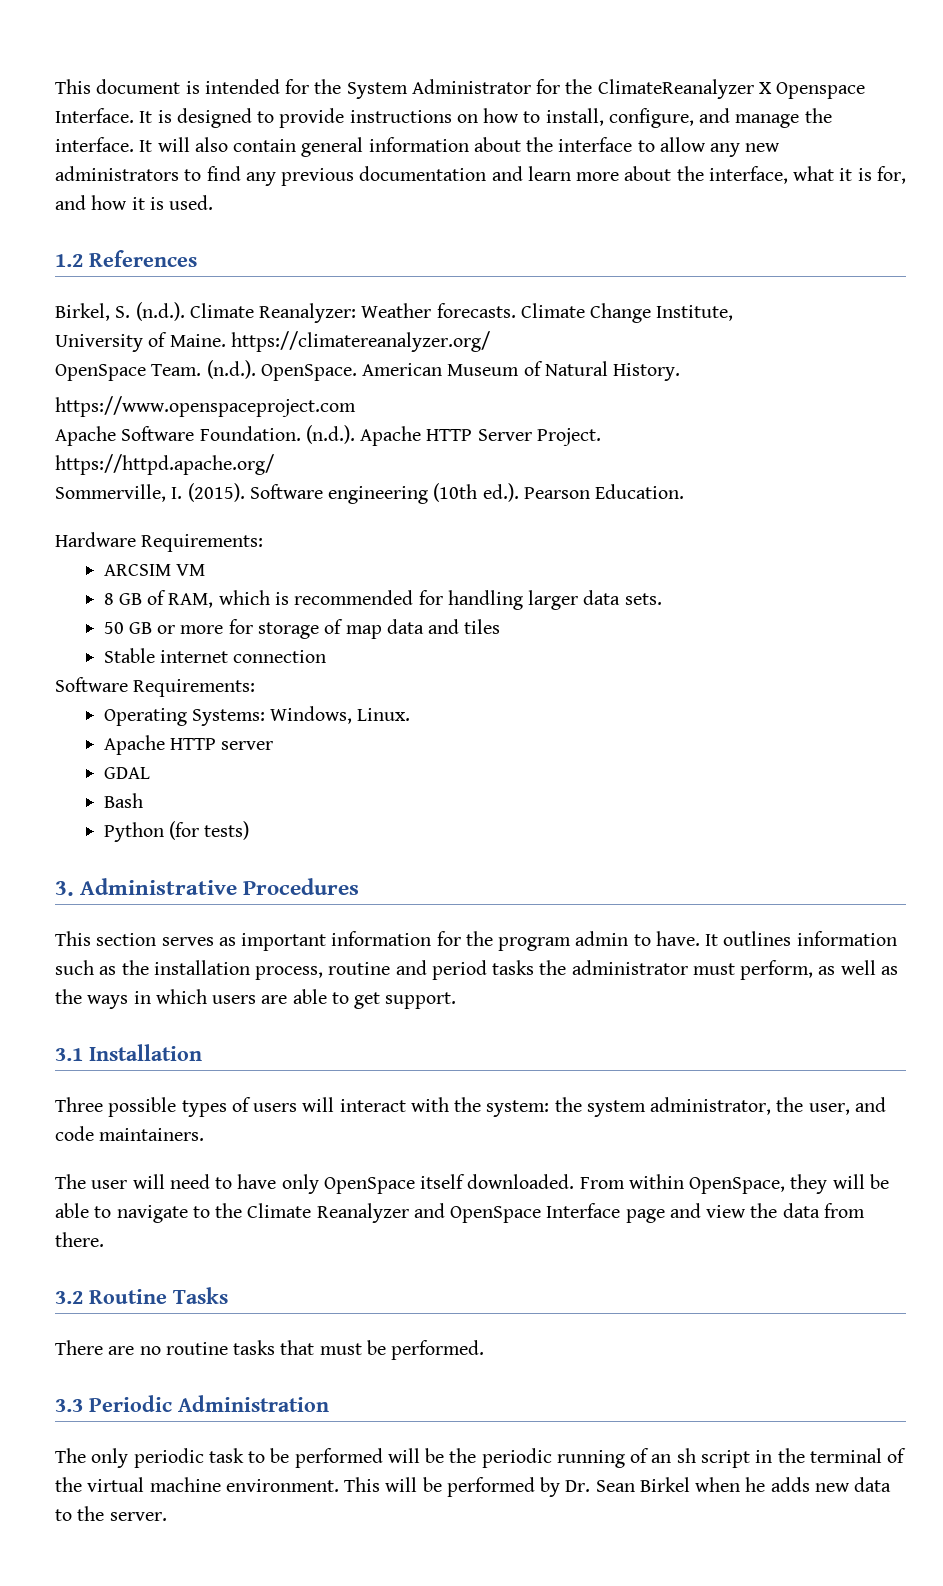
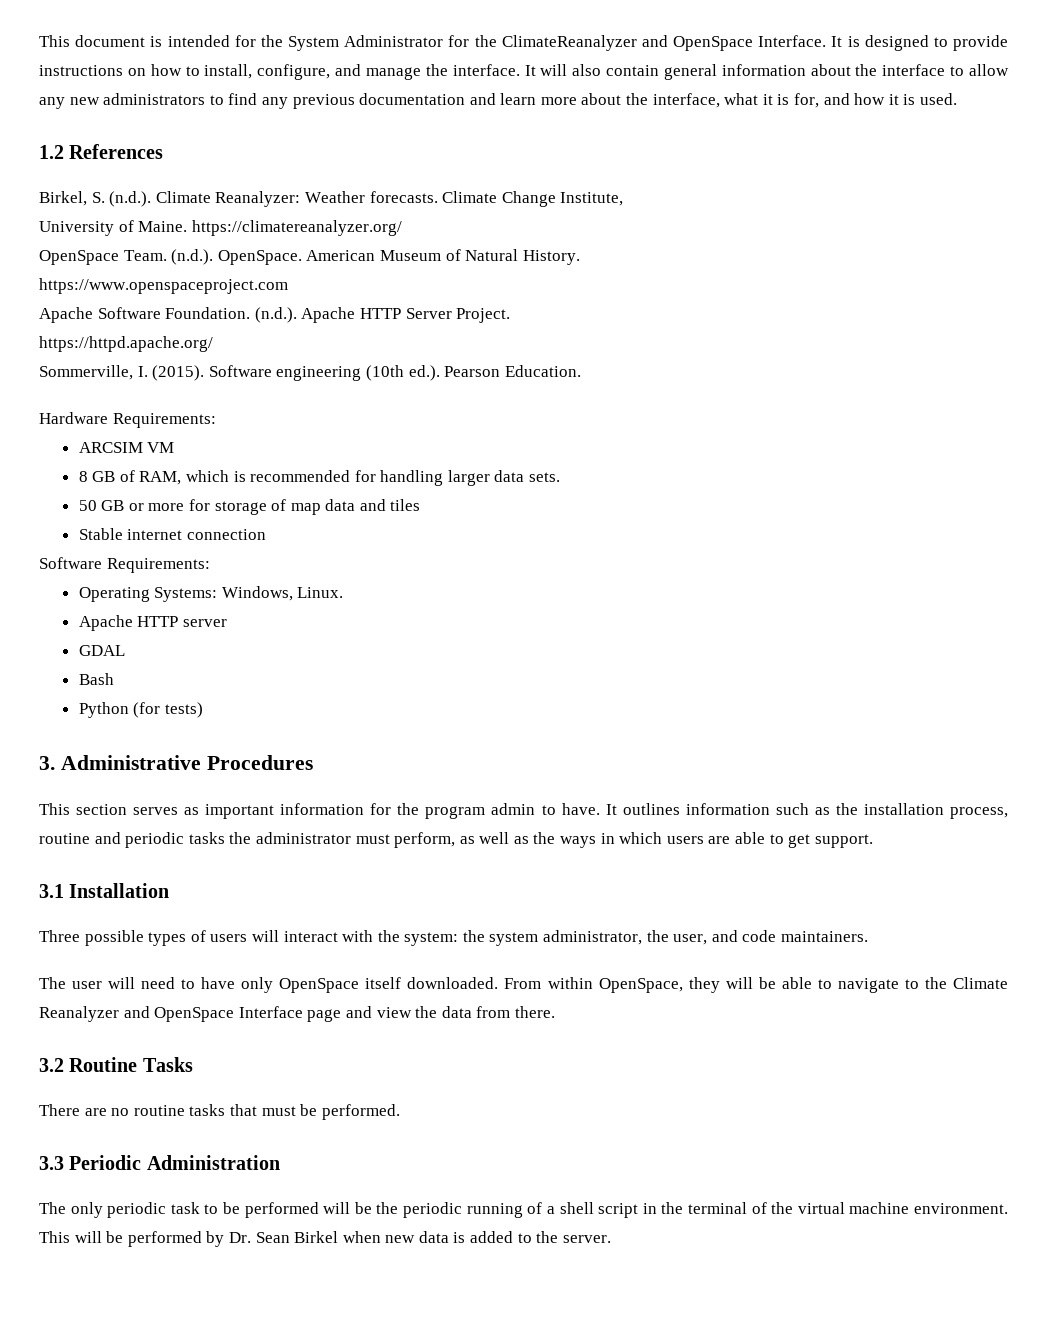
[758,82,866,99] X Openspace -> [641,35,753,51] and OpenSpace
[431,960,487,980] period -> [125,832,185,848] periodic
[651,1448,696,1463] an sh -> [546,1202,594,1214] a shell
[745,1477,892,1492] he adds new data -> [385,1231,514,1243] new data is added

